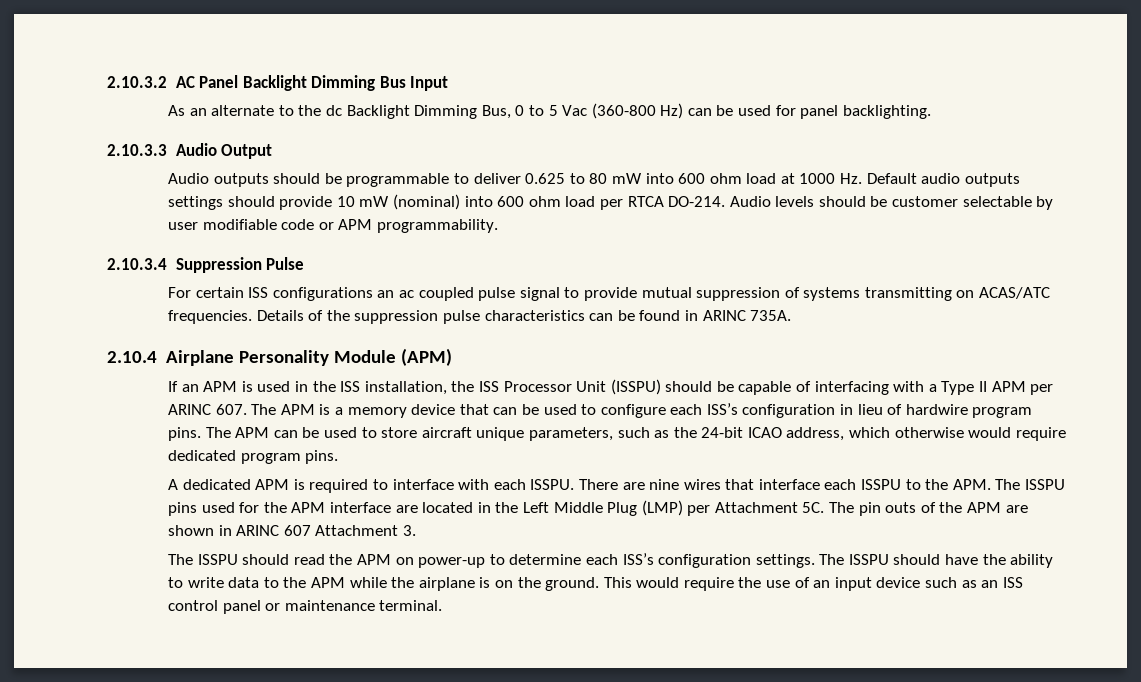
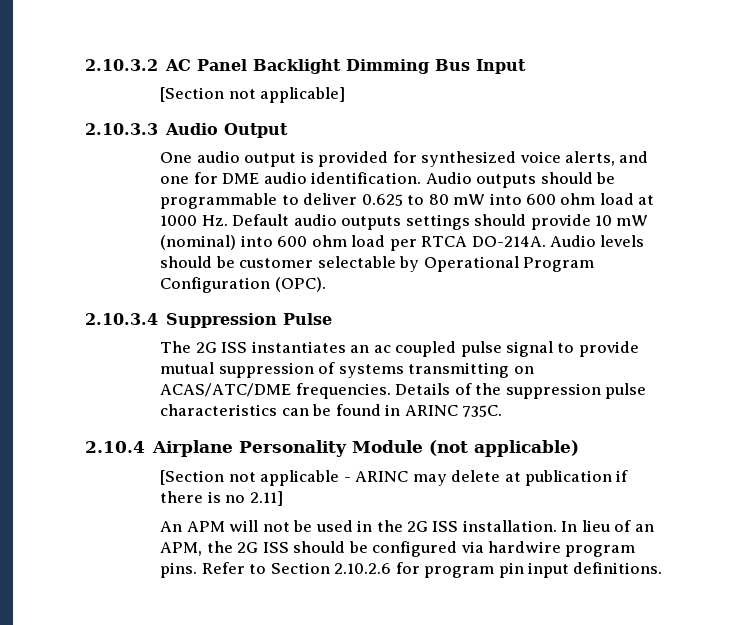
[168,103,931,119] [107,143,273,159] As an alternate to the dc Backlight Dimming Bus, 0 to 5 Vac (360-800 Hz) can be used for panel backlighting. // 2.10.3.3 Audio Output // -> [160,87,346,103] [85,123,289,138] [160,151,649,167] [160,172,422,184] [Section not applicable] // 2.10.3.3 Audio Output // One audio output is provided for synthesized voice alerts, and one for DME audio identification.
[668,196,726,207] DO-214. -> [471,236,546,247] DO-214A.
[168,219,498,233] user modifiable code or APM programmability. -> [423,256,595,272] [160,277,326,293] Operational Program Configuration (OPC).
[168,287,373,301] For certain ISS configurations -> [160,341,346,353] The 2G ISS instantiates
[979,287,1051,299] ACAS/ATC -> [160,383,292,397] ACAS/ATC/DME
[750,310,792,321] 735A. -> [462,405,503,417] 735C.
[400,348,452,366] [168,379,1054,395] [168,403,1033,418] [168,427,1066,441] [168,450,339,464] [168,479,1065,493] [168,500,1028,516] [168,525,416,536] [168,553,1054,568] [168,577,1023,591] [168,600,443,614] (APM) // If an APM is used in the ISS installation, the ISS Processor Unit (ISSPU) should be capable of interfacing with a Type II APM per ARINC 607. The APM is a memory device that can be used to configure each ISS’s configuration in lieu of hardwire program pins. The APM can be used to store aircraft unique parameters, such as the 24-bit ICAO address, which otherwise would require dedicated program pins. // A dedicated APM is required to interface with each ISSPU. There are nine wires that interface each ISSPU to the APM. The ISSPU pins used for the APM interface are located in the Left Middle Plug (LMP) per Attachment 5C. The pin outs of the APM are shown in ARINC 607 Attachment 3. // The ISSPU should read the APM on power-up to determine each ISS’s configuration settings. The ISSPU should have the ability to write data to the APM while the airplane is on the ground. This would require the use of an input device such as an ISS control panel or maintenance terminal. -> [429,440,580,457] [160,470,629,486] [160,491,283,506] [160,520,654,532] [160,541,636,557] [160,562,663,578] (not applicable) // [Section not applicable - ARINC may delete at publication if there is no 2.11] // An APM will not be used in the 2G ISS installation. In lieu of an APM, the 2G ISS should be configured via hardwire program pins. Refer to Section 2.10.2.6 for program pin input definitions.

